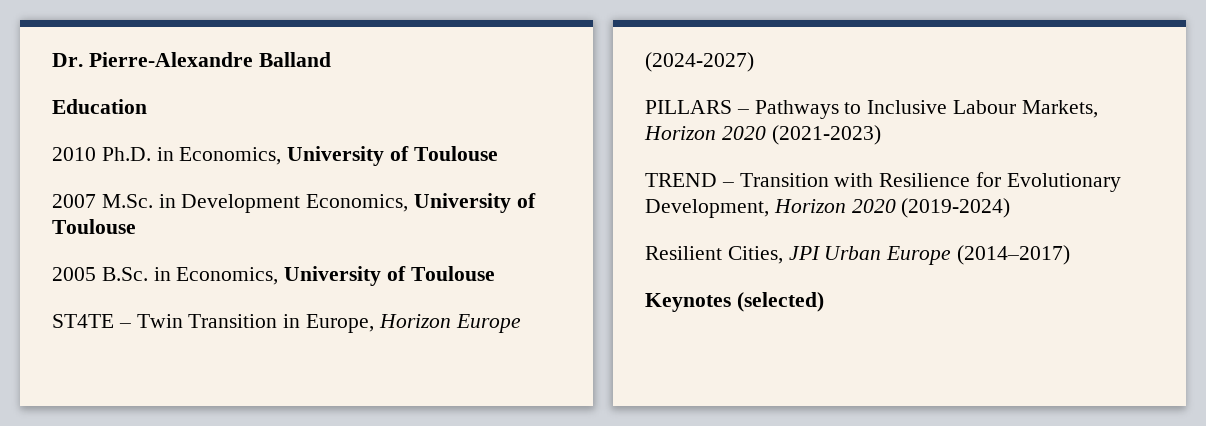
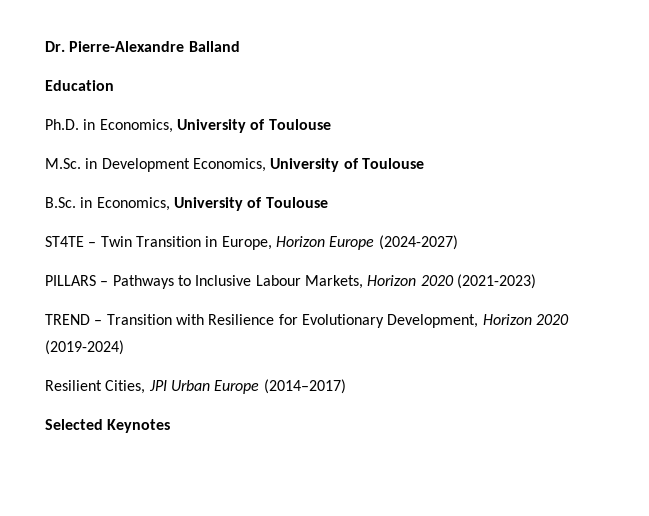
[52,147,96,161] 2010 -> (114, 85) none
[52,194,96,208] 2007 -> (331, 124) none
[52,267,96,281] 2005 -> (424, 163) none
[645,292,824,312] Keynotes (selected) -> [45,419,171,433] Selected Keynotes

